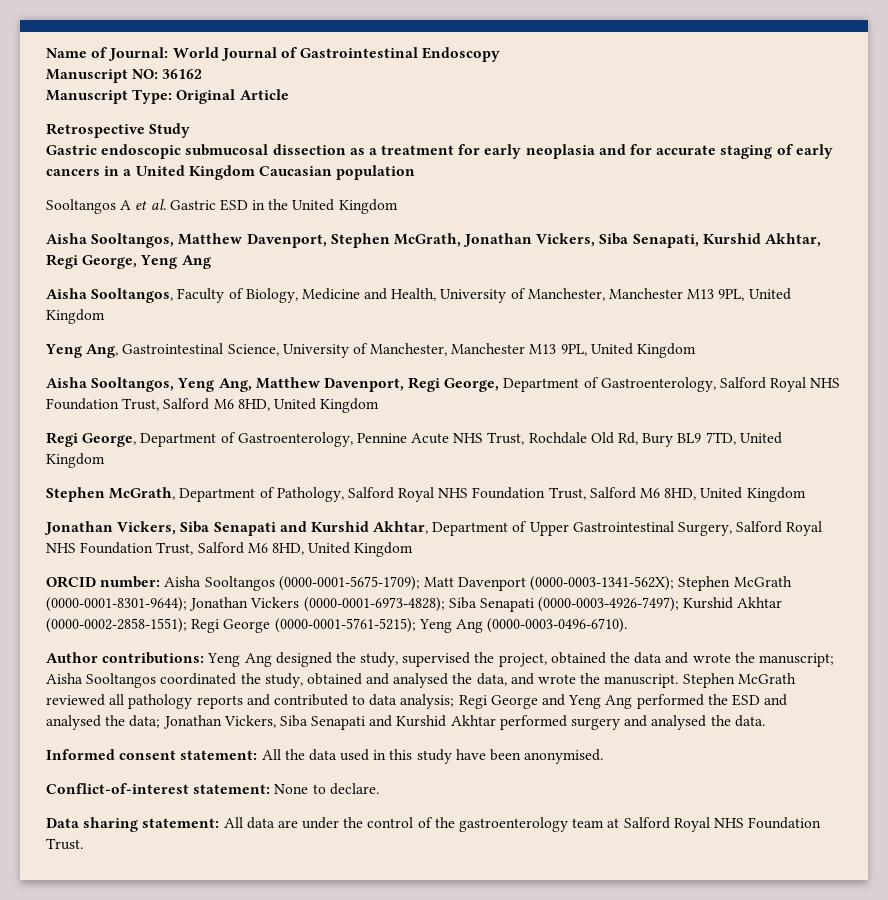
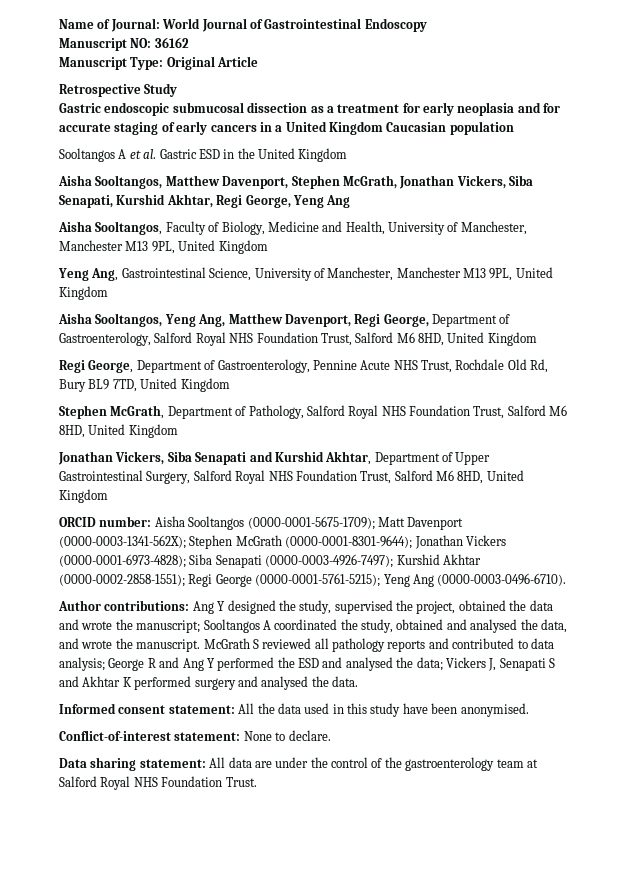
[207,653,272,667] Yeng Ang -> [192,601,226,614] Ang Y
[46,673,157,688] Aisha Sooltangos -> [203,619,271,633] Sooltangos A
[682,673,796,688] Stephen McGrath -> [203,638,259,649] McGrath S
[458,694,633,709] Regi George and Yeng Ang -> [108,657,215,671] George R and Ang Y
[162,715,496,730] Jonathan Vickers, Siba Senapati and Kurshid Akhtar -> [445,657,555,671] [59,676,132,687] Vickers J, Senapati S and Akhtar K

